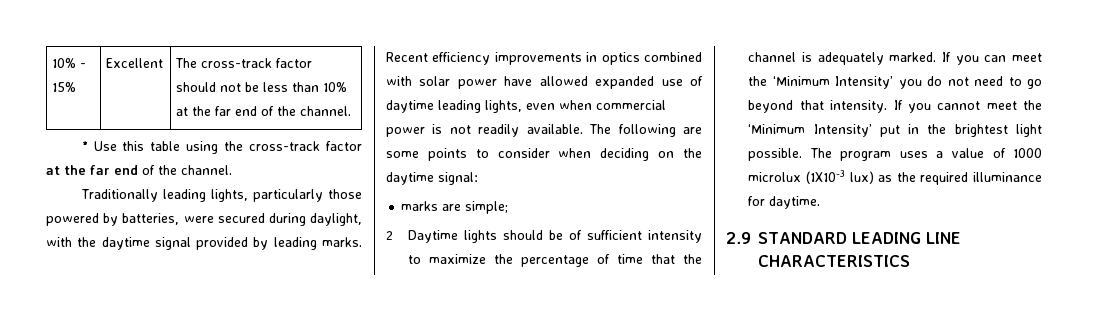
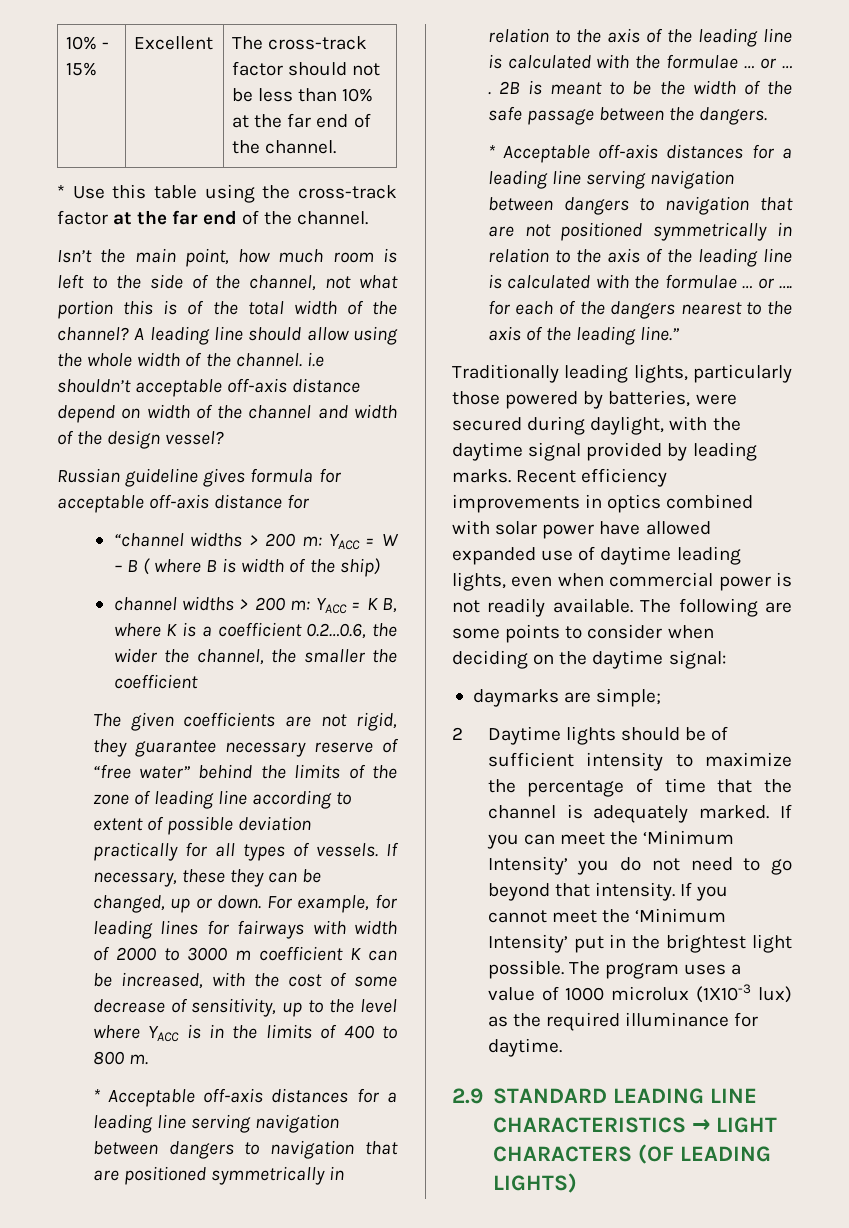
(232, 170) none -> [57,248,397,267] [57,274,398,291] [57,300,397,319] [57,326,398,345] [57,352,324,367] [57,378,361,397] [57,404,397,423] [57,430,225,449] [57,468,342,487] [57,494,311,513] [113,532,399,550] [113,558,380,577] [113,596,397,614] [113,622,397,639] [113,648,397,665] [113,674,198,689] [92,712,398,731] [92,738,400,757] [92,764,397,779] [92,790,353,809] [92,816,312,835] [92,842,399,861] [92,869,322,887] [92,894,398,913] [92,920,398,939] [92,946,397,961] [92,972,397,989] [92,998,397,1017] [92,1024,398,1042] [92,1051,148,1065] [92,1088,398,1107] [92,1114,340,1133] [92,1140,399,1159] [92,1166,345,1185] [487,28,792,47] [487,54,793,69] [487,80,792,95] [487,106,768,125] [487,144,792,163] [487,170,735,189] [487,196,793,215] [487,222,792,241] [487,248,792,267] [487,274,792,289] [487,300,792,319] [487,326,681,345] // Isn’t the main point, how much room is left to the side of the channel, not what portion this is of the total width of the channel? A leading line should allow using the whole width of the channel. i.e shouldn’t acceptable off-axis distance depend on width of the channel and width of the design vessel? // Russian guideline gives formula for acceptable off-axis distance for // “channel widths > 200 m: YACC = W – B ( where B is width of the ship) // channel widths > 200 m: YACC = K B, where K is a coefficient 0.2…0.6, the wider the channel, the smaller the coefficient // The given coefficients are not rigid, they guarantee necessary reserve of “free water” behind the limits of the zone of leading line according to extent of possible deviation practically for all types of vessels. If necessary, these they can be changed, up or down. For example, for leading lines for fairways with width of 2000 to 3000 m coefficient K can be increased, with the cost of some decrease of sensitivity, up to the level where YACC is in the limits of 400 to 800 m. // * Acceptable off-axis distances for a leading line serving navigation between dangers to navigation that are positioned symmetrically in relation to the axis of the leading line is calculated with the formulae … or … . 2B is meant to be the width of the safe passage between the dangers. // * Acceptable off-axis distances for a leading line serving navigation between dangers to navigation that are not positioned symmetrically in relation to the axis of the leading line is calculated with the formulae … or …. for each of the dangers nearest to the axis of the leading line.”
[401,201,439,211] marks -> [472,689,559,707] daymarks
(910, 261) none -> [691,1117,777,1133] [492,1144,771,1164] [492,1173,577,1193] → LIGHT CHARACTERS (OF LEADING LIGHTS)

